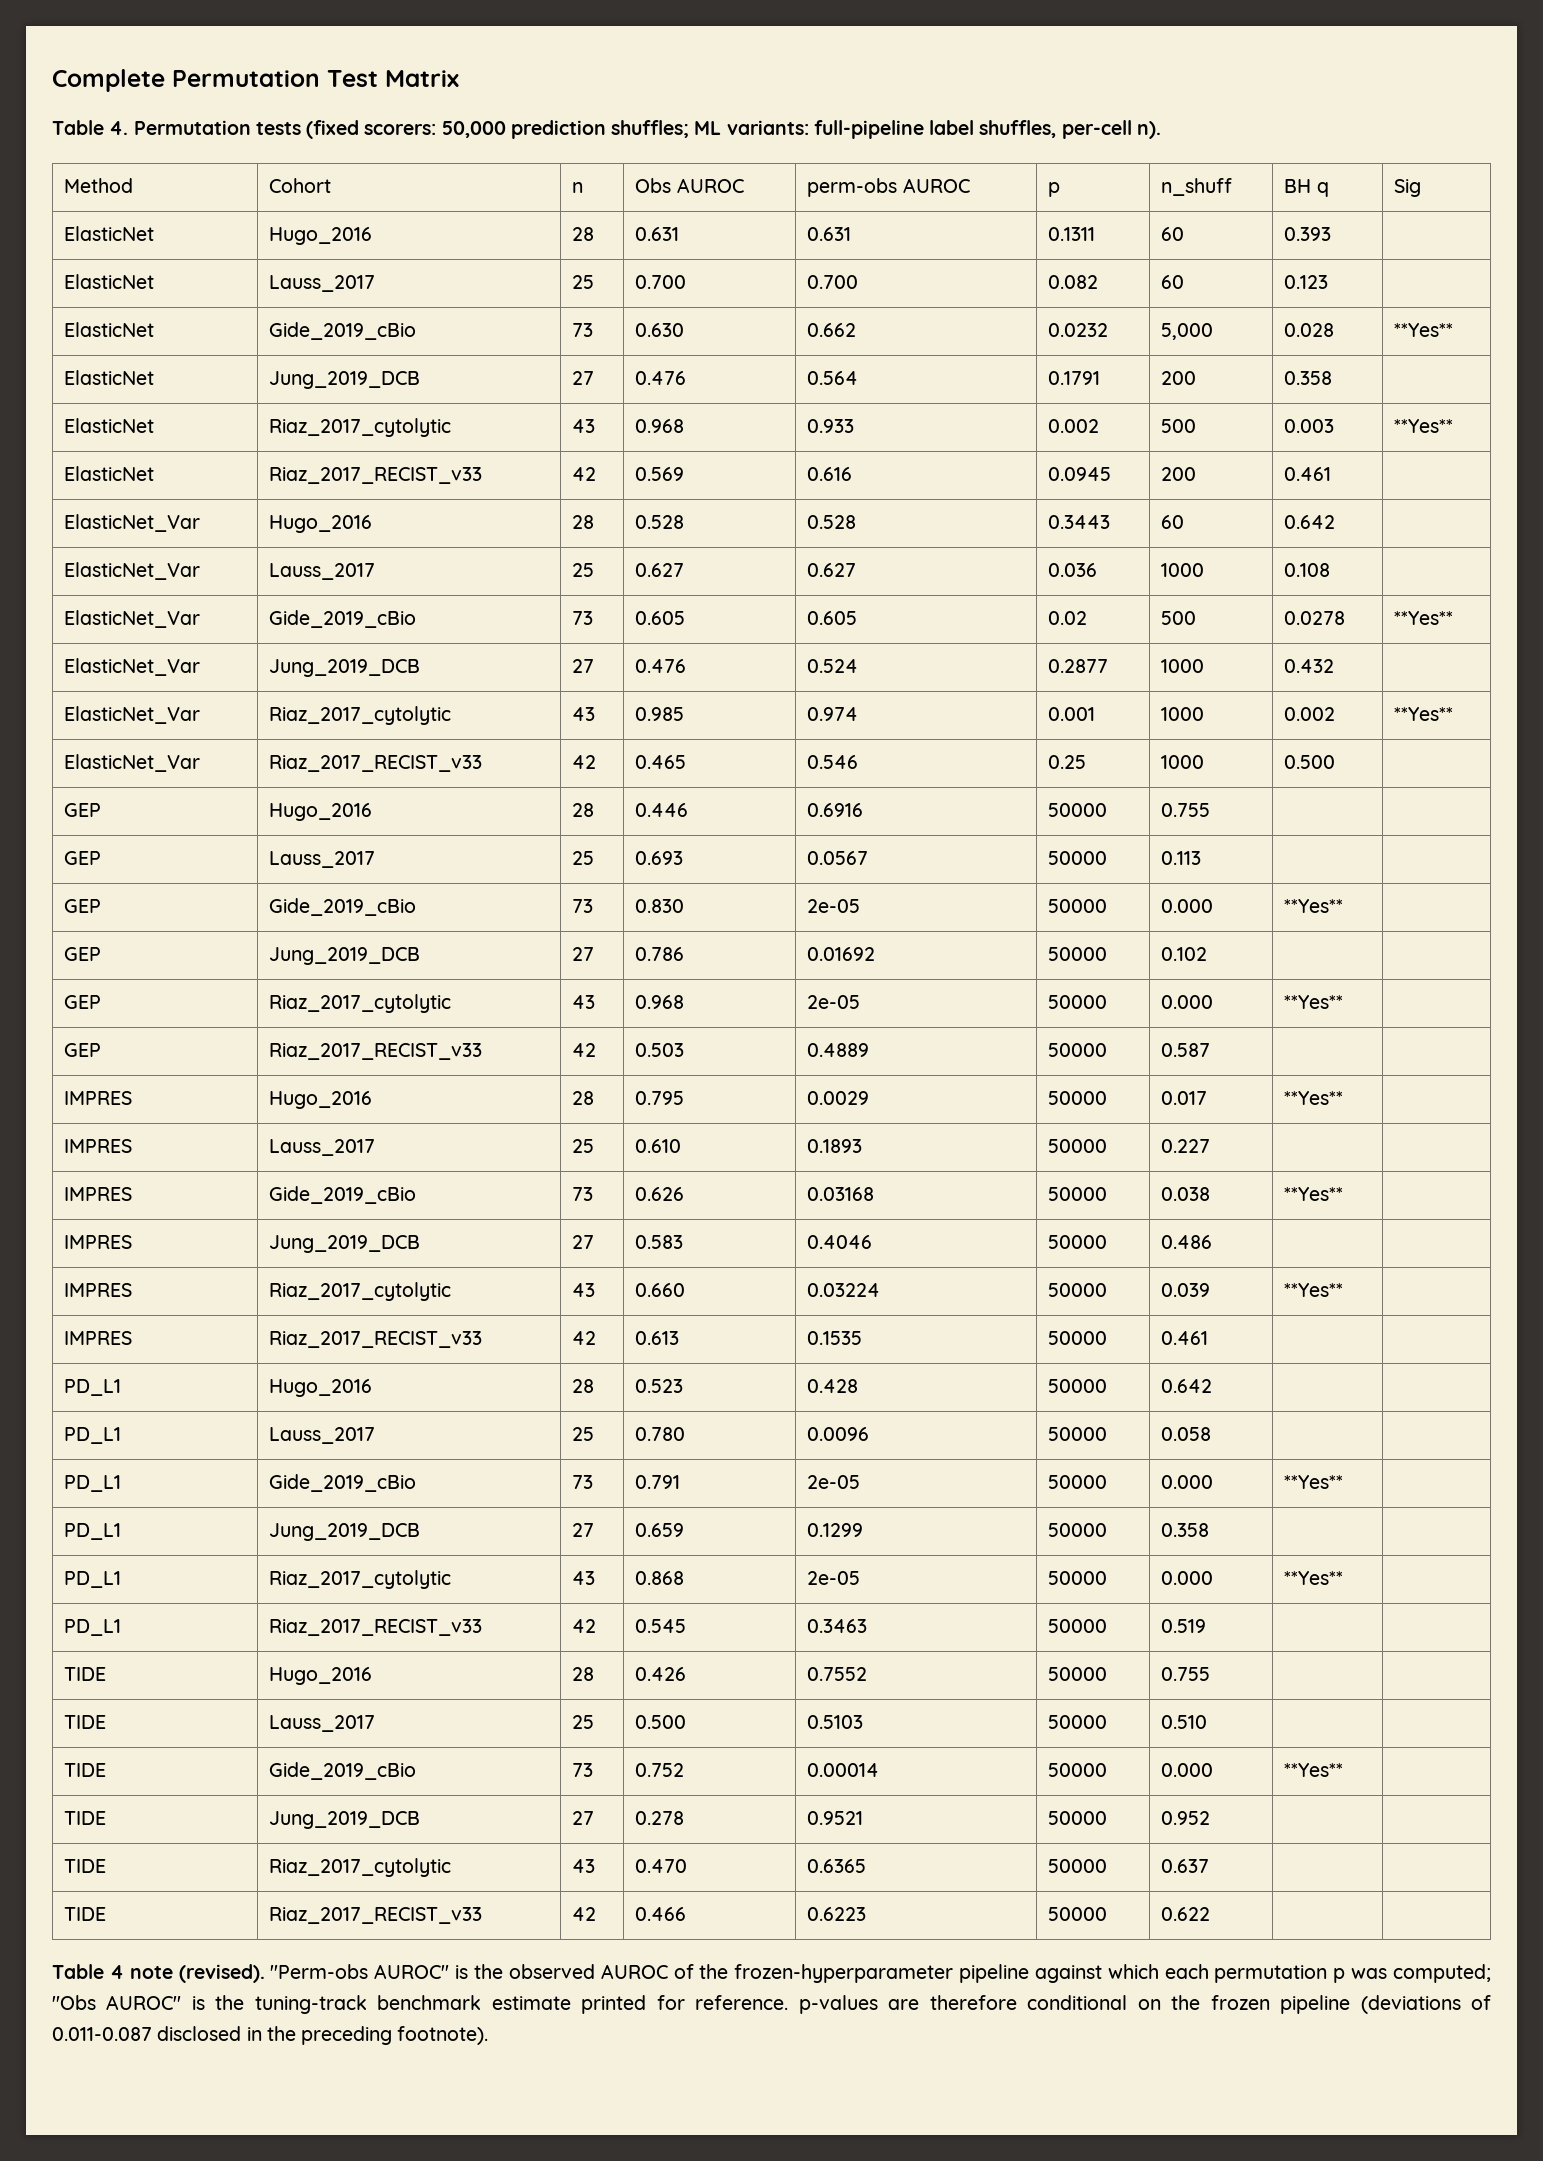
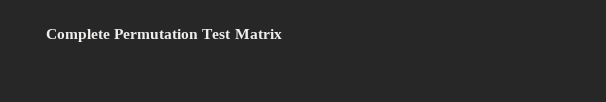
[52,120,1161,139] [64,178,134,193] [269,178,332,193] [572,182,584,193] [635,178,744,193] [807,178,970,197] [1048,182,1061,197] [1161,178,1233,196] [1284,179,1329,197] [1394,179,1422,197] [64,226,155,241] [269,227,373,245] [572,227,595,241] [635,227,680,241] [807,227,852,241] [1048,227,1096,241] [1161,227,1185,241] [1284,227,1332,241] [64,274,155,289] [269,275,376,292] [572,275,595,289] [635,275,687,289] [807,275,859,289] [1048,275,1099,289] [1161,275,1185,289] [1284,275,1329,289] [64,322,155,337] [269,322,417,340] [572,323,594,337] [635,323,685,337] [807,323,857,337] [1048,323,1109,337] [1161,323,1214,340] [1284,323,1335,337] [1394,323,1454,337] [64,370,155,385] [269,371,421,389] [572,371,595,385] [635,371,687,385] [807,371,859,385] [1048,371,1101,385] [1161,371,1197,385] [1284,371,1333,385] [64,418,155,433] [269,418,452,437] [572,419,596,433] [635,419,685,433] [807,419,855,433] [1048,419,1100,433] [1161,419,1197,433] [1284,419,1335,433] [1394,419,1454,433] [64,466,155,481] [269,467,483,484] [572,467,597,481] [635,467,685,481] [807,467,853,481] [1048,467,1112,481] [1161,467,1197,481] [1284,467,1332,481] [64,514,201,532] [269,515,373,533] [572,515,595,529] [635,515,685,529] [807,515,857,529] [1048,515,1111,529] [1161,515,1185,529] [1284,515,1336,529] [64,562,201,580] [269,563,376,580] [572,563,595,577] [635,563,685,577] [807,563,857,577] [1048,563,1098,577] [1161,563,1205,577] [1284,563,1331,577] [64,610,201,628] [269,610,417,628] [572,611,594,625] [635,611,686,625] [807,611,858,625] [1048,611,1088,625] [1161,611,1197,625] [1284,611,1346,625] [1394,611,1454,625] [64,658,201,676] [269,659,421,677] [572,659,595,673] [635,659,687,673] [807,659,859,673] [1048,659,1109,673] [1161,659,1205,673] [1284,659,1335,673] [64,706,201,724] [269,706,452,725] [572,707,596,721] [635,707,685,721] [807,707,859,721] [1048,707,1096,721] [1161,707,1205,721] [1284,707,1336,721] [1394,707,1454,721] [64,754,201,772] [269,755,483,772] [572,755,597,769] [635,755,687,769] [807,755,859,769] [1048,755,1087,769] [1161,755,1205,769] [1284,755,1336,769] [64,803,102,817] [269,803,373,821] [572,803,595,817] [635,803,689,817] [807,803,864,817] [1048,803,1108,817] [1161,803,1211,817] [64,851,102,865] [269,851,376,868] [572,851,595,865] [635,851,684,865] [807,851,869,865] [1048,851,1108,865] [1161,851,1202,865] [64,899,102,913] [269,898,417,916] [572,899,594,913] [635,899,685,913] [807,899,861,913] [1048,899,1108,913] [1161,899,1214,913] [1284,899,1344,913] [64,947,102,961] [269,947,421,965] [572,947,595,961] [635,947,685,961] [807,947,876,961] [1048,947,1108,961] [1161,947,1208,961] [64,995,102,1009] [269,994,452,1013] [572,995,596,1009] [635,995,685,1009] [807,995,861,1009] [1048,995,1108,1009] [1161,995,1214,1009] [1284,995,1344,1009] [64,1043,102,1057] [269,1043,483,1060] [572,1043,597,1057] [635,1043,685,1057] [807,1043,870,1057] [1048,1043,1108,1057] [1161,1043,1211,1057] [64,1091,133,1105] [269,1091,373,1109] [572,1091,595,1105] [635,1091,685,1105] [807,1091,870,1105] [1048,1091,1108,1105] [1161,1091,1208,1105] [1284,1091,1344,1105] [64,1139,133,1153] [269,1139,376,1156] [572,1139,595,1153] [635,1139,682,1153] [807,1139,863,1153] [1048,1139,1108,1153] [1161,1139,1211,1153] [64,1187,133,1201] [269,1186,417,1204] [572,1187,594,1201] [635,1187,685,1201] [807,1187,875,1201] [1048,1187,1108,1201] [1161,1187,1211,1201] [1284,1187,1344,1201] [64,1235,133,1249] [269,1235,421,1253] [572,1235,595,1249] [635,1235,684,1249] [807,1235,873,1249] [1048,1235,1108,1249] [1161,1235,1213,1249] [64,1283,133,1297] [269,1282,452,1301] [572,1283,596,1297] [635,1283,686,1297] [807,1283,881,1297] [1048,1283,1108,1297] [1161,1283,1211,1297] [1284,1283,1344,1297] [64,1331,133,1345] [269,1331,483,1348] [572,1331,597,1345] [635,1331,680,1345] [807,1331,863,1345] [1048,1331,1108,1345] [1161,1331,1209,1345] [64,1379,122,1396] [269,1379,373,1397] [572,1379,595,1393] [635,1379,684,1393] [807,1379,859,1393] [1048,1379,1108,1393] [1161,1379,1213,1393] [64,1427,122,1444] [269,1427,376,1444] [572,1427,595,1441] [635,1427,686,1441] [807,1427,870,1441] [1048,1427,1108,1441] [1161,1427,1212,1441] [64,1475,122,1492] [269,1474,417,1492] [572,1475,594,1489] [635,1475,681,1489] [807,1475,861,1489] [1048,1475,1108,1489] [1161,1475,1214,1489] [1284,1475,1344,1489] [64,1523,122,1540] [269,1523,421,1541] [572,1523,595,1537] [635,1523,685,1537] [807,1523,864,1537] [1048,1523,1108,1537] [1161,1523,1210,1537] [64,1571,122,1588] [269,1570,452,1589] [572,1571,596,1585] [635,1571,685,1585] [807,1571,861,1585] [1048,1571,1108,1585] [1161,1571,1214,1585] [1284,1571,1344,1585] [64,1619,122,1636] [269,1619,483,1636] [572,1619,597,1633] [635,1619,687,1633] [807,1619,868,1633] [1048,1619,1108,1633] [1161,1619,1207,1633] [64,1667,107,1681] [269,1667,373,1685] [572,1667,595,1681] [635,1667,687,1681] [807,1667,868,1681] [1048,1667,1108,1681] [1161,1667,1211,1681] [64,1715,107,1729] [269,1715,376,1732] [572,1715,595,1729] [635,1715,687,1729] [807,1715,864,1729] [1048,1715,1108,1729] [1161,1715,1208,1729] [64,1763,107,1777] [269,1762,417,1780] [572,1763,594,1777] [635,1763,685,1777] [807,1763,880,1777] [1048,1763,1108,1777] [1161,1763,1214,1777] [1284,1763,1344,1777] [64,1811,107,1825] [269,1811,421,1829] [572,1811,595,1825] [635,1811,685,1825] [807,1811,864,1825] [1048,1811,1108,1825] [1161,1811,1211,1825] [64,1859,107,1873] [269,1858,452,1877] [572,1859,596,1873] [635,1859,688,1873] [807,1859,867,1873] [1048,1859,1108,1873] [1161,1859,1210,1873] [64,1907,107,1921] [269,1907,483,1924] [572,1907,597,1921] [635,1907,687,1921] [807,1907,867,1921] [1048,1907,1108,1921] [1161,1907,1211,1921] [52,1964,1491,1983] [52,1995,1491,2014] [52,2026,489,2045] // Table 4. Permutation tests (fixed scorers: 50,000 prediction shuffles; ML variants: full-pipeline label shuffles, per-cell n). // Method | Cohort | n | Obs AUROC | perm-obs AUROC | p | n_shuff | BH q | Sig // ElasticNet | Hugo_2016 | 28 | 0.631 | 0.631 | 0.1311 | 60 | 0.393 | // ElasticNet | Lauss_2017 | 25 | 0.700 | 0.700 | 0.082 | 60 | 0.123 | // ElasticNet | Gide_2019_cBio | 73 | 0.630 | 0.662 | 0.0232 | 5,000 | 0.028 | **Yes** // ElasticNet | Jung_2019_DCB | 27 | 0.476 | 0.564 | 0.1791 | 200 | 0.358 | // ElasticNet | Riaz_2017_cytolytic | 43 | 0.968 | 0.933 | 0.002 | 500 | 0.003 | **Yes** // ElasticNet | Riaz_2017_RECIST_v33 | 42 | 0.569 | 0.616 | 0.0945 | 200 | 0.461 | // ElasticNet_Var | Hugo_2016 | 28 | 0.528 | 0.528 | 0.3443 | 60 | 0.642 | // ElasticNet_Var | Lauss_2017 | 25 | 0.627 | 0.627 | 0.036 | 1000 | 0.108 | // ElasticNet_Var | Gide_2019_cBio | 73 | 0.605 | 0.605 | 0.02 | 500 | 0.0278 | **Yes** // ElasticNet_Var | Jung_2019_DCB | 27 | 0.476 | 0.524 | 0.2877 | 1000 | 0.432 | // ElasticNet_Var | Riaz_2017_cytolytic | 43 | 0.985 | 0.974 | 0.001 | 1000 | 0.002 | **Yes** // ElasticNet_Var | Riaz_2017_RECIST_v33 | 42 | 0.465 | 0.546 | 0.25 | 1000 | 0.500 | // GEP | Hugo_2016 | 28 | 0.446 | 0.6916 | 50000 | 0.755 | | // GEP | Lauss_2017 | 25 | 0.693 | 0.0567 | 50000 | 0.113 | | // GEP | Gide_2019_cBio | 73 | 0.830 | 2e-05 | 50000 | 0.000 | **Yes** | // GEP | Jung_2019_DCB | 27 | 0.786 | 0.01692 | 50000 | 0.102 | | // GEP | Riaz_2017_cytolytic | 43 | 0.968 | 2e-05 | 50000 | 0.000 | **Yes** | // GEP | Riaz_2017_RECIST_v33 | 42 | 0.503 | 0.4889 | 50000 | 0.587 | | // IMPRES | Hugo_2016 | 28 | 0.795 | 0.0029 | 50000 | 0.017 | **Yes** | // IMPRES | Lauss_2017 | 25 | 0.610 | 0.1893 | 50000 | 0.227 | | // IMPRES | Gide_2019_cBio | 73 | 0.626 | 0.03168 | 50000 | 0.038 | **Yes** | // IMPRES | Jung_2019_DCB | 27 | 0.583 | 0.4046 | 50000 | 0.486 | | // IMPRES | Riaz_2017_cytolytic | 43 | 0.660 | 0.03224 | 50000 | 0.039 | **Yes** | // IMPRES | Riaz_2017_RECIST_v33 | 42 | 0.613 | 0.1535 | 50000 | 0.461 | | // PD_L1 | Hugo_2016 | 28 | 0.523 | 0.428 | 50000 | 0.642 | | // PD_L1 | Lauss_2017 | 25 | 0.780 | 0.0096 | 50000 | 0.058 | | // PD_L1 | Gide_2019_cBio | 73 | 0.791 | 2e-05 | 50000 | 0.000 | **Yes** | // PD_L1 | Jung_2019_DCB | 27 | 0.659 | 0.1299 | 50000 | 0.358 | | // PD_L1 | Riaz_2017_cytolytic | 43 | 0.868 | 2e-05 | 50000 | 0.000 | **Yes** | // PD_L1 | Riaz_2017_RECIST_v33 | 42 | 0.545 | 0.3463 | 50000 | 0.519 | | // TIDE | Hugo_2016 | 28 | 0.426 | 0.7552 | 50000 | 0.755 | | // TIDE | Lauss_2017 | 25 | 0.500 | 0.5103 | 50000 | 0.510 | | // TIDE | Gide_2019_cBio | 73 | 0.752 | 0.00014 | 50000 | 0.000 | **Yes** | // TIDE | Jung_2019_DCB | 27 | 0.278 | 0.9521 | 50000 | 0.952 | | // TIDE | Riaz_2017_cytolytic | 43 | 0.470 | 0.6365 | 50000 | 0.637 | | // TIDE | Riaz_2017_RECIST_v33 | 42 | 0.466 | 0.6223 | 50000 | 0.622 | | // Table 4 note (revised). "Perm-obs AUROC" is the observed AUROC of the frozen-hyperparameter pipeline against which each permutation p was computed; "Obs AUROC" is the tuning-track benchmark estimate printed for reference. p-values are therefore conditional on the frozen pipeline (deviations of 0.011-0.087 disclosed in the preceding footnote). -> (282, 34) none

